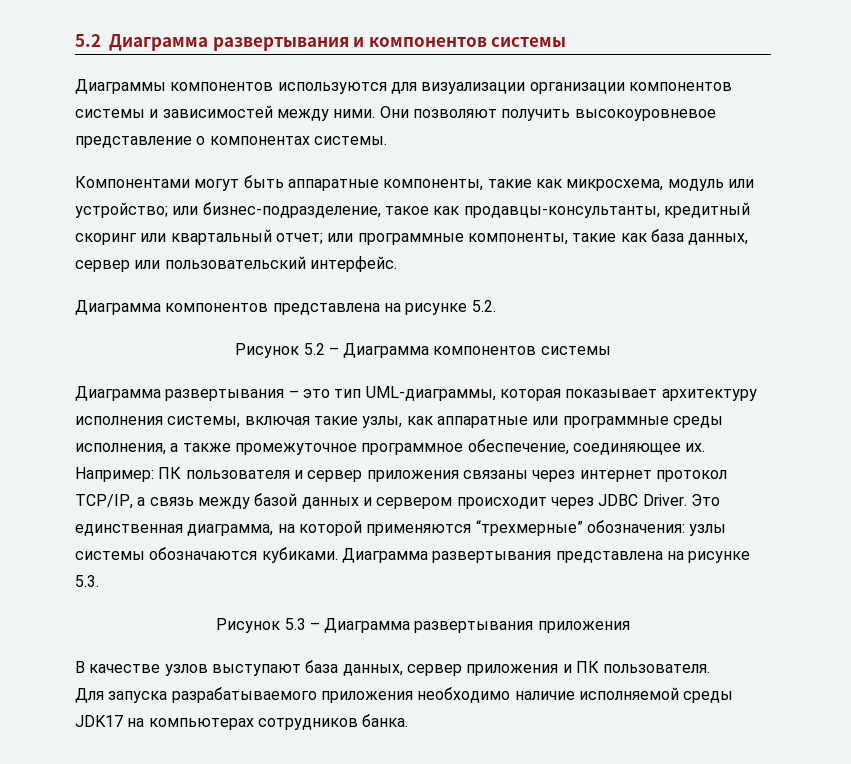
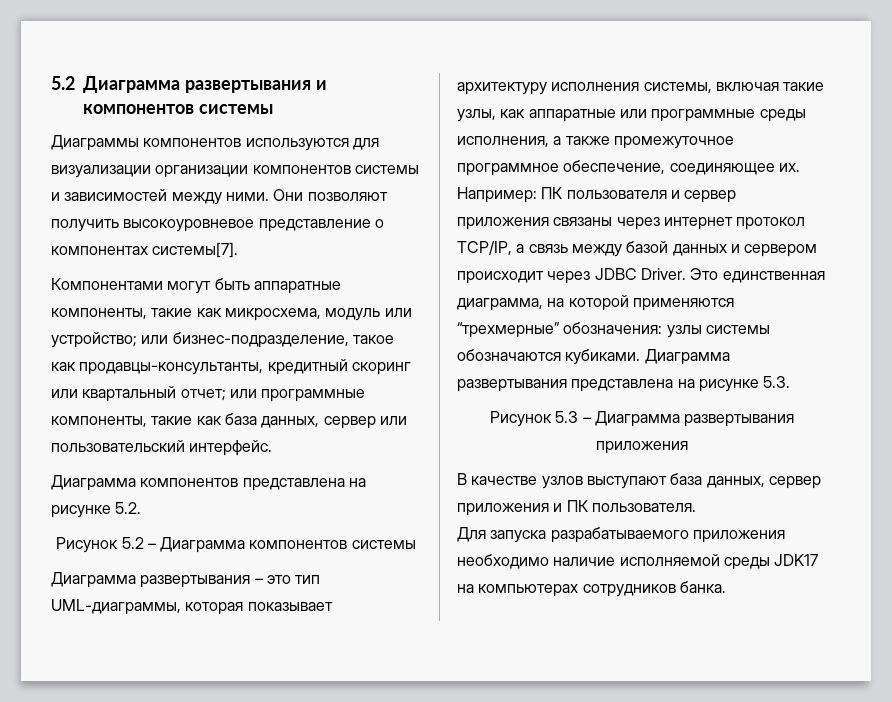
[313,136,387,145] системы. -> [152,242,239,258] системы[7].

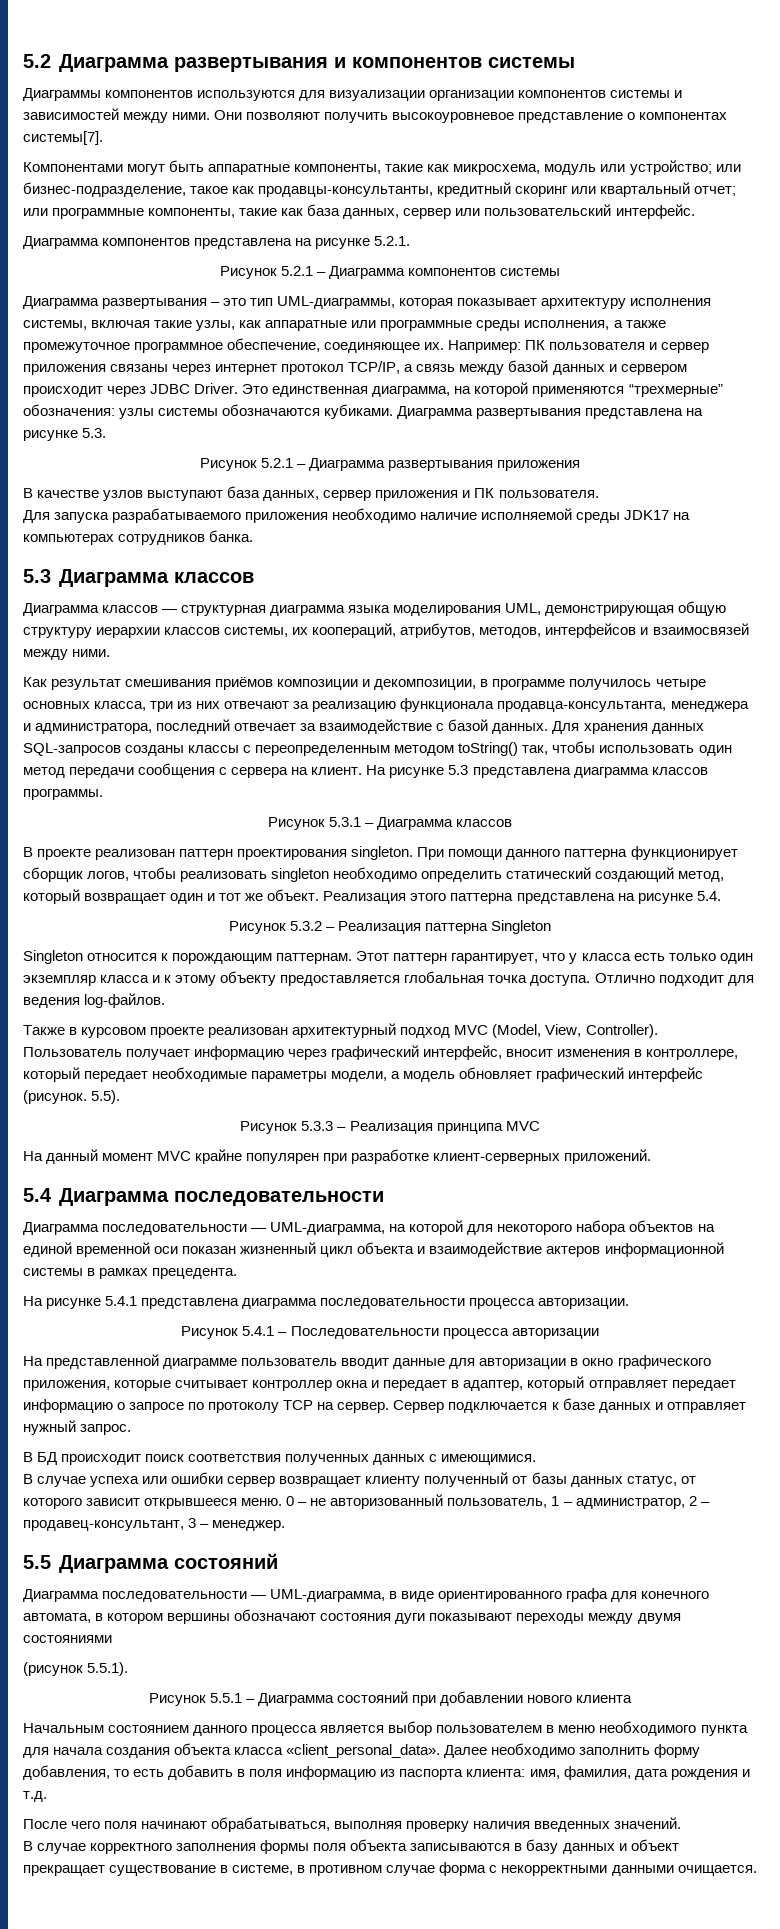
[115,502,142,514] [56,537,144,553] 5.2. // Рисунок 5.2 -> [374,236,411,246] [219,266,313,279] 5.2.1. // Рисунок 5.2.1
[555,411,579,423] 5.3 -> [260,458,293,468] 5.2.1
(726, 587) none -> [23,569,254,587] [23,601,727,616] [23,623,749,638] [23,649,111,660] [23,677,706,690] [23,698,749,712] [23,719,704,734] [23,741,732,756] [23,763,708,778] [23,789,103,800] [267,817,513,830] [23,846,738,860] [23,867,725,882] [23,889,721,904] [228,920,552,934] [23,950,753,964] [23,971,754,986] [23,993,166,1008] [23,1023,658,1038] [23,1045,739,1060] [23,1067,704,1082] [23,1090,121,1104] [240,1121,540,1134] [23,1149,652,1164] [23,1188,384,1206] [23,1220,715,1235] [23,1242,724,1257] [23,1268,238,1279] [23,1296,630,1309] [181,1326,599,1339] [23,1354,711,1369] [23,1376,736,1391] [23,1398,746,1413] [23,1420,132,1435] [23,1452,537,1465] [23,1472,696,1487] [23,1494,710,1509] [23,1518,286,1531] [23,1553,278,1573] [23,1588,710,1602] [23,1609,681,1624] [23,1635,112,1643] [23,1662,129,1676] [148,1691,633,1706] [23,1721,748,1736] [23,1743,701,1758] [23,1765,750,1780] [23,1791,47,1802] [23,1817,682,1832] [23,1839,679,1854] [23,1862,757,1876] // 5.3 Диаграмма классов // Диаграмма классов — структурная диаграмма языка моделирования UML, демонстрирующая общую структуру иерархии классов системы, их коопераций, атрибутов, методов, интерфейсов и взаимосвязей между ними. // Как результат смешивания приёмов композиции и декомпозиции, в программе получилось четыре основных класса, три из них отвечают за реализацию функционала продавца-консультанта, менеджера и администратора, последний отвечает за взаимодействие с базой данных. Для хранения данных SQL-запросов созданы классы с переопределенным методом toString() так, чтобы использовать один метод передачи сообщения с сервера на клиент. На рисунке 5.3 представлена диаграмма классов программы. // Рисунок 5.3.1 – Диаграмма классов // В проекте реализован паттерн проектирования singleton. При помощи данного паттерна функционирует сборщик логов, чтобы реализовать singleton необходимо определить статический создающий метод, который возвращает один и тот же объект. Реализация этого паттерна представлена на рисунке 5.4. // Рисунок 5.3.2 – Реализация паттерна Singleton // Singleton относится к порождающим паттернам. Этот паттерн гарантирует, что у класса есть только один экземпляр класса и к этому объекту предоставляется глобальная точка доступа. Отлично подходит для ведения log-файлов. // Также в курсовом проекте реализован архитектурный подход MVC (Model, View, Controller). Пользователь получает информацию через графический интерфейс, вносит изменения в контроллере, который передает необходимые параметры модели, а модель обновляет графический интерфейс (рисунок. 5.5). // Рисунок 5.3.3 – Реализация принципа MVC // На данный момент MVC крайне популярен при разработке клиент-серверных приложений. // 5.4 Диаграмма последовательности // Диаграмма последовательности — UML-диаграмма, на которой для некоторого набора объектов на единой временной оси показан жизненный цикл объекта и взаимодействие актеров информационной системы в рамках прецедента. // На рисунке 5.4.1 представлена диаграмма последовательности процесса авторизации. // Рисунок 5.4.1 – Последовательности процесса авторизации // На представленной диаграмме пользователь вводит данные для авторизации в окно графического приложения, которые считывает контроллер окна и передает в адаптер, который отправляет передает информацию о запросе по протоколу TCP на сервер. Сервер подключается к базе данных и отправляет нужный запрос. // В БД происходит поиск соответствия полученных данных с имеющимися. // В случае успеха или ошибки сервер возвращает клиенту полученный от базы данных статус, от которого зависит открывшееся меню. 0 – не авторизованный пользователь, 1 – администратор, 2 – продавец-консультант, 3 – менеджер. // 5.5 Диаграмма состояний // Диаграмма последовательности — UML-диаграмма, в виде ориентированного графа для конечного автомата, в котором вершины обозначают состояния дуги показывают переходы между двумя состояниями // (рисунок 5.5.1). // Рисунок 5.5.1 – Диаграмма состояний при добавлении нового клиента // Начальным состоянием данного процесса является выбор пользователем в меню необходимого пункта для начала создания объекта класса «client_personal_data». Далее необходимо заполнить форму добавления, то есть добавить в поля информацию из паспорта клиента: имя, фамилия, дата рождения и т.д. // После чего поля начинают обрабатываться, выполняя проверку наличия введенных значений. // В случае корректного заполнения формы поля объекта записываются в базу данных и объект прекращает существование в системе, в противном случае форма с некорректными данными очищается.

